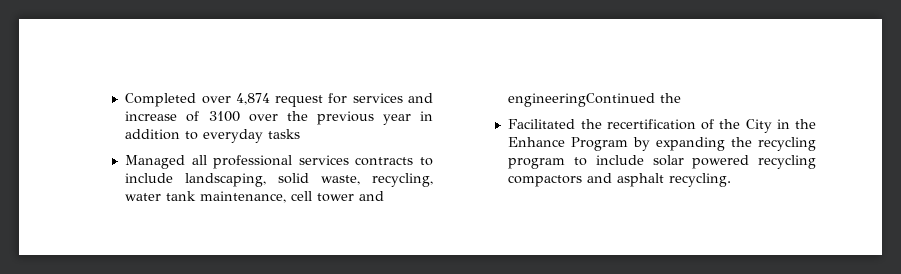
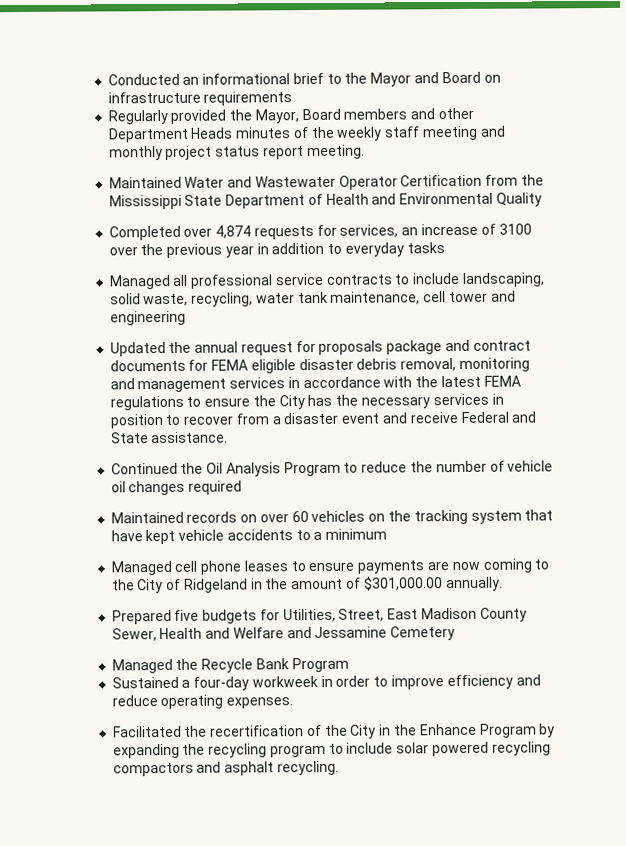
[125,93,433,107] Completed over 4,874 request for services and -> [107,71,501,87] [107,91,293,106] [107,107,474,125] [107,125,506,143] [108,144,365,161] [108,174,544,190] [108,192,542,210] [108,224,419,241] Conducted an informational brief to the Mayor and Board on infrastructure requirements // Regularly provided the Mayor, Board members and other Department Heads minutes of the weekly staff meeting and monthly project status report meeting. // Maintained Water and Wastewater Operator Certification from the Mississippi State Department of Health and Environmental Quality // Completed over 4,874 requests for services, an
[298,155,349,165] services -> [274,273,324,286] service
[508,93,682,107] engineeringContinued the -> [109,310,186,326] [109,339,531,357] [109,357,530,374] [109,375,521,393] [109,393,504,411] [109,411,538,429] [110,431,229,444] [110,460,554,477] [110,480,243,496] [110,509,554,525] [110,528,388,545] [110,558,551,576] [111,576,503,594] [111,607,527,625] [111,626,456,642] [111,657,349,674] [111,674,541,691] [111,694,294,710] engineering // Updated the annual request for proposals package and contract documents for FEMA eligible disaster debris removal, monitoring and management services in accordance with the latest FEMA regulations to ensure the City has the necessary services in position to recover from a disaster event and receive Federal and State assistance. // Continued the Oil Analysis Program to reduce the number of vehicle oil changes required // Maintained records on over 60 vehicles on the tracking system that have kept vehicle accidents to a minimum // Managed cell phone leases to ensure payments are now coming to the City of Ridgeland in the amount of $301,000.00 annually. // Prepared five budgets for Utilities, Street, East Madison County Sewer, Health and Welfare and Jessamine Cemetery // Managed the Recycle Bank Program // Sustained a four-day workweek in order to improve efficiency and reduce operating expenses.

